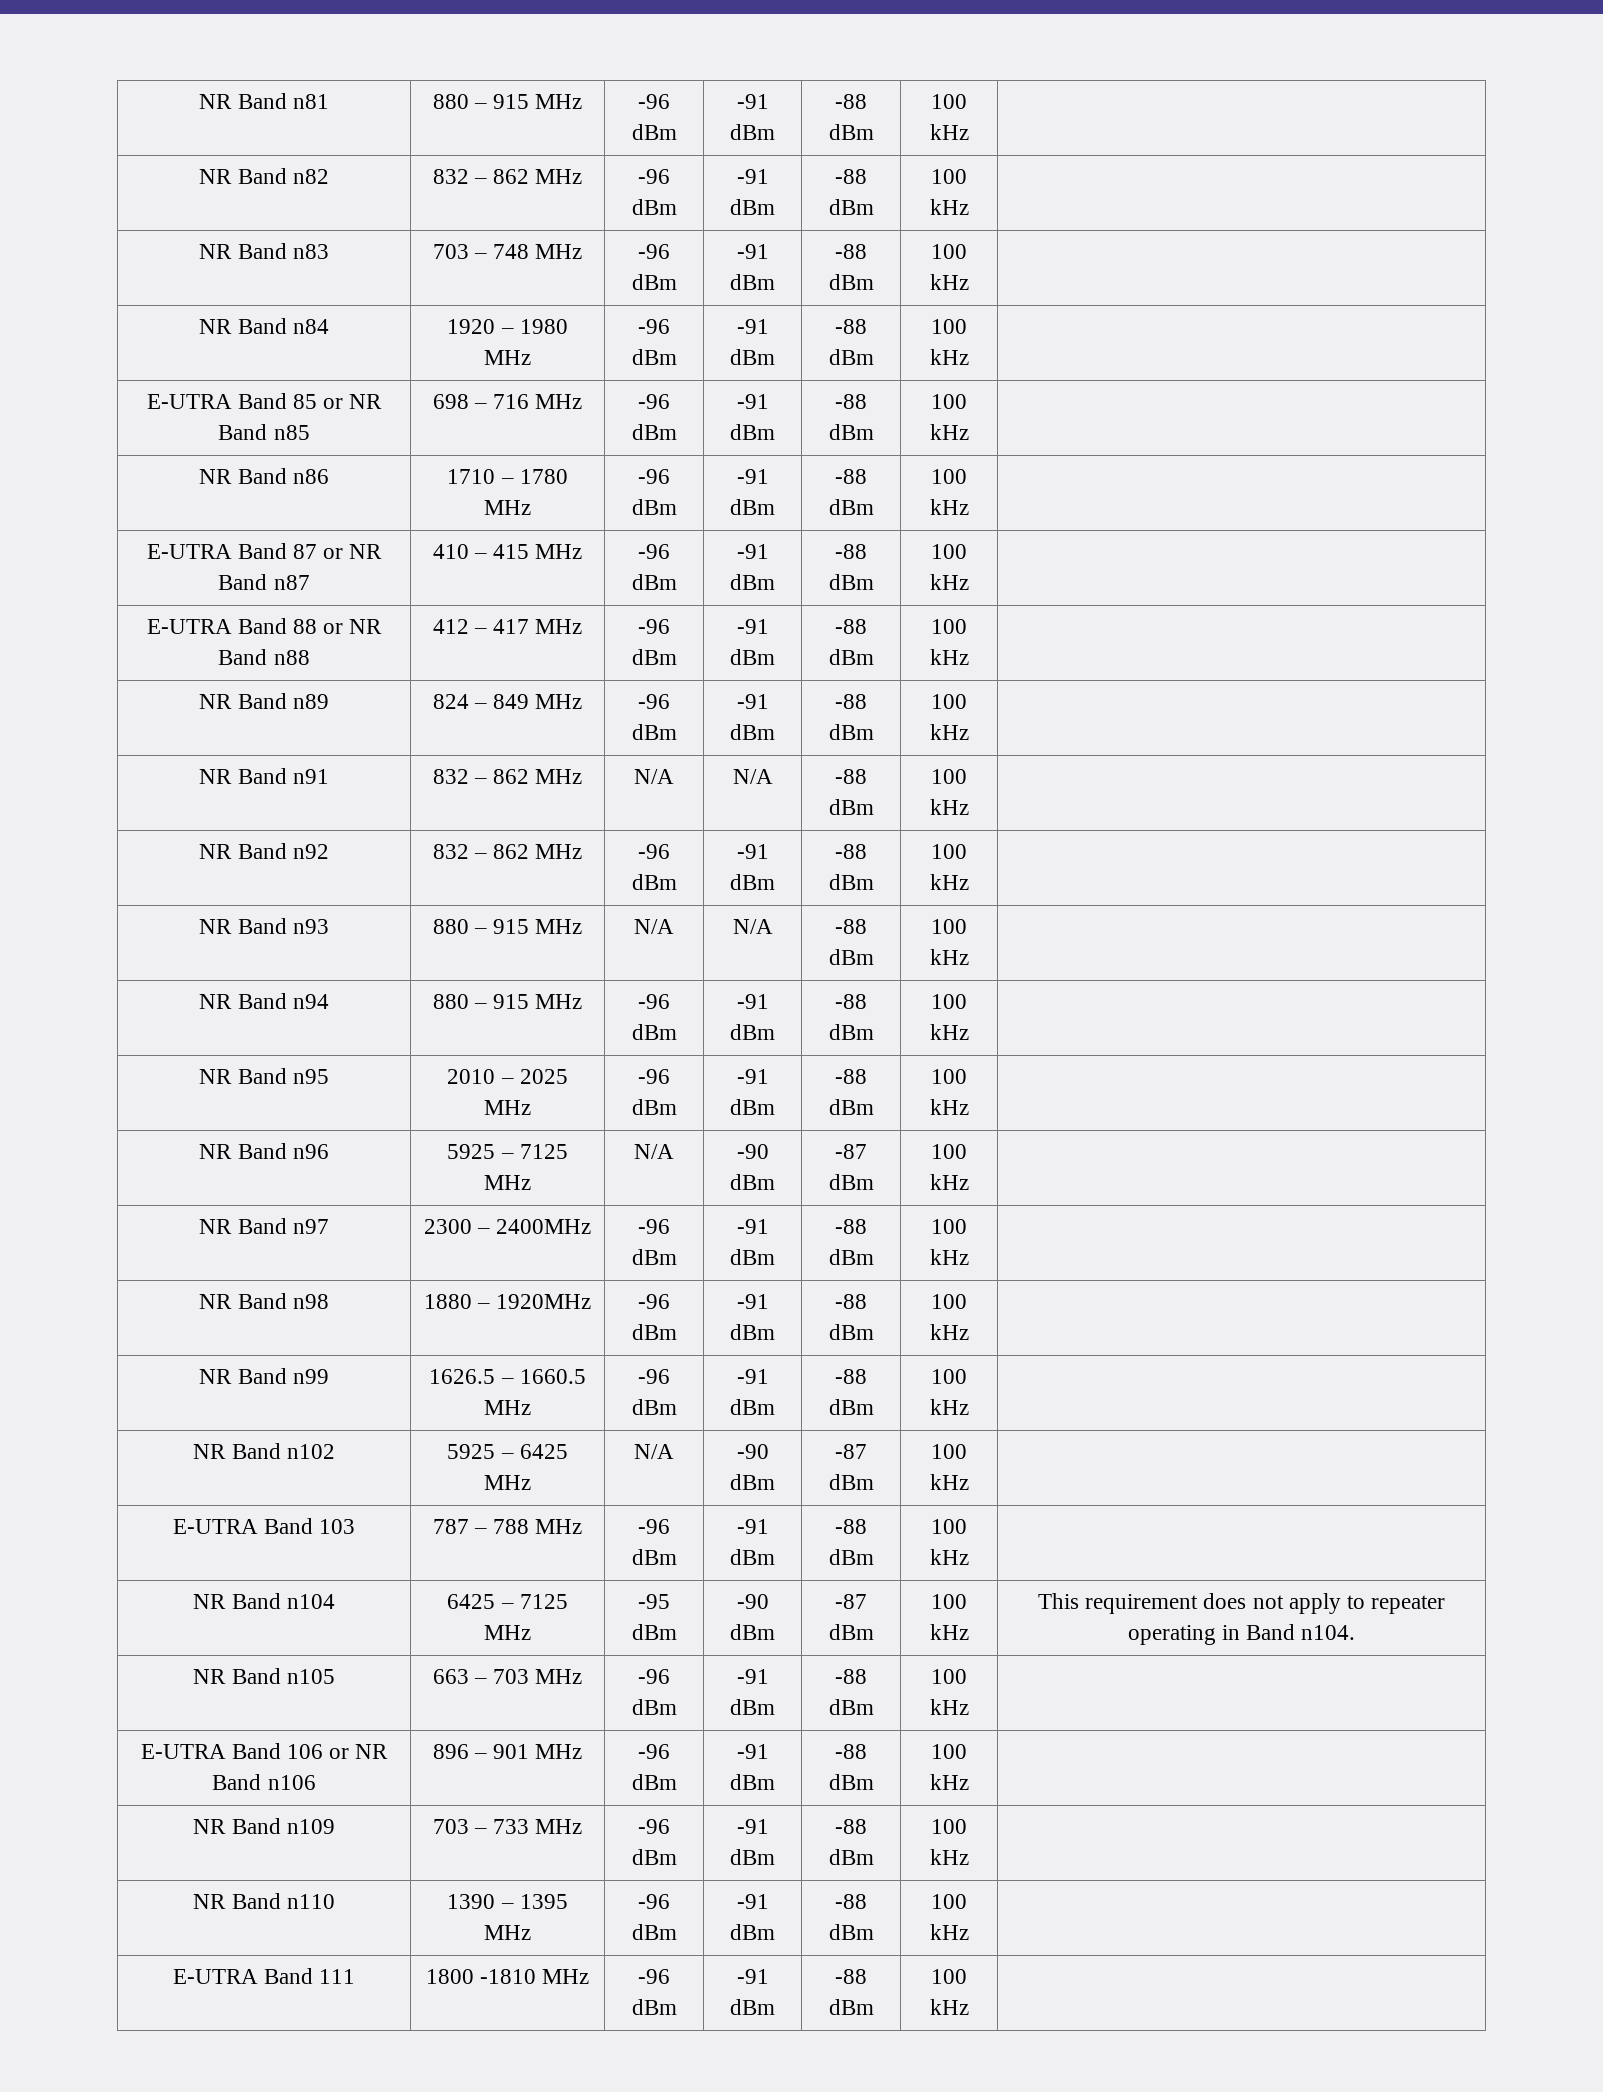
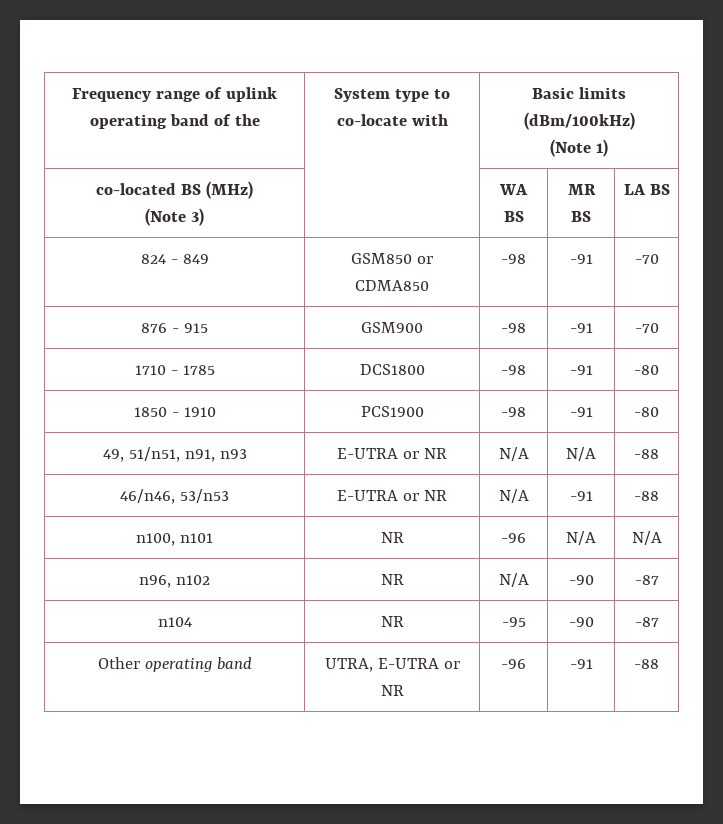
[199,93,329,109] [432,94,583,109] [638,94,670,109] [631,124,677,140] [736,94,769,109] [730,124,775,140] [835,94,867,109] [828,124,874,140] [931,94,967,109] [929,124,969,140] [199,168,329,184] [432,169,583,184] [638,169,670,184] [631,199,677,215] [736,169,769,184] [730,199,775,215] [835,169,867,184] [828,199,874,215] [931,169,967,184] [929,199,969,215] [199,243,329,259] [432,244,583,259] [638,244,670,259] [631,274,677,290] [736,244,769,259] [730,274,775,290] [835,244,867,259] [828,274,874,290] [931,244,967,259] [929,274,969,290] [199,318,329,334] [447,319,568,334] [484,350,531,365] [638,319,670,334] [631,349,677,365] [736,319,769,334] [730,349,775,365] [835,319,867,334] [828,349,874,365] [931,319,967,334] [929,349,969,365] [146,393,383,409] [218,424,310,440] [432,394,583,409] [638,394,670,409] [631,424,677,440] [736,394,769,409] [730,424,775,440] [835,394,867,409] [828,424,874,440] [931,394,967,409] [929,424,969,440] [199,468,329,484] [447,469,568,484] [484,500,531,515] [638,469,670,484] [631,499,677,515] [736,469,769,484] [730,499,775,515] [835,469,867,484] [828,499,874,515] [931,469,967,484] [929,499,969,515] [146,543,383,559] [218,574,310,590] [432,544,583,559] [638,544,670,559] [631,574,677,590] [736,544,769,559] [730,574,775,590] [835,544,867,559] [828,574,874,590] [931,544,967,559] [929,574,969,590] [146,618,383,634] [218,649,310,665] [432,619,583,634] [638,619,670,634] [631,649,677,665] [736,619,769,634] [730,649,775,665] [835,619,867,634] [828,649,874,665] [931,619,967,634] [929,649,969,665] [199,693,329,709] [432,694,583,709] [638,694,670,709] [631,724,677,740] [736,694,769,709] [730,724,775,740] [835,694,867,709] [828,724,874,740] [931,694,967,709] [929,724,969,740] [199,768,329,784] [432,769,583,784] [634,769,674,784] [732,769,773,784] [835,769,867,784] [828,799,874,815] [931,769,967,784] [929,799,969,815] [199,843,329,859] [432,844,583,859] [638,844,670,859] [631,874,677,890] [736,844,769,859] [730,874,775,890] [835,844,867,859] [828,874,874,890] [931,844,967,859] [929,874,969,890] [199,918,329,934] [432,919,583,934] [634,919,674,934] [732,919,773,934] [835,919,867,934] [828,949,874,965] [931,919,967,934] [929,949,969,965] [199,993,329,1009] [432,994,583,1009] [638,994,670,1009] [631,1024,677,1040] [736,994,769,1009] [730,1024,775,1040] [835,994,867,1009] [828,1024,874,1040] [931,994,967,1009] [929,1024,969,1040] [199,1068,329,1084] [447,1069,568,1084] [484,1100,531,1115] [638,1069,670,1084] [631,1099,677,1115] [736,1069,769,1084] [730,1099,775,1115] [835,1069,867,1084] [828,1099,874,1115] [931,1069,967,1084] [929,1099,969,1115] [199,1143,329,1159] [447,1144,568,1159] [484,1175,531,1190] [634,1144,674,1159] [736,1144,769,1159] [730,1174,775,1190] [835,1144,867,1159] [828,1174,874,1190] [931,1144,967,1159] [929,1174,969,1190] [199,1218,329,1234] [423,1219,592,1234] [638,1219,670,1234] [631,1249,677,1265] [736,1219,769,1234] [730,1249,775,1265] [835,1219,867,1234] [828,1249,874,1265] [931,1219,967,1234] [929,1249,969,1265] [199,1293,329,1309] [423,1294,592,1309] [638,1294,670,1309] [631,1324,677,1340] [736,1294,769,1309] [730,1324,775,1340] [835,1294,867,1309] [828,1324,874,1340] [931,1294,967,1309] [929,1324,969,1340] [199,1368,329,1384] [429,1369,586,1384] [484,1400,531,1415] [638,1369,670,1384] [631,1399,677,1415] [736,1369,769,1384] [730,1399,775,1415] [835,1369,867,1384] [828,1399,874,1415] [931,1369,967,1384] [929,1399,969,1415] [193,1443,335,1459] [447,1444,568,1459] [484,1475,531,1490] [634,1444,674,1459] [736,1444,769,1459] [730,1474,775,1490] [835,1444,867,1459] [828,1474,874,1490] [931,1444,967,1459] [929,1474,969,1490] [172,1518,356,1534] [432,1519,583,1534] [638,1519,670,1534] [631,1549,677,1565] [736,1519,769,1534] [730,1549,775,1565] [835,1519,867,1534] [828,1549,874,1565] [931,1519,967,1534] [929,1549,969,1565] [193,1593,335,1609] [447,1594,568,1609] [484,1625,531,1640] [638,1594,670,1609] [631,1624,677,1640] [736,1594,769,1609] [730,1624,775,1640] [835,1594,867,1609] [828,1624,874,1640] [931,1594,967,1609] [929,1624,969,1640] [1037,1593,1446,1614] [1127,1624,1356,1645] [193,1668,335,1684] [432,1669,583,1684] [638,1669,670,1684] [631,1699,677,1715] [736,1669,769,1684] [730,1699,775,1715] [835,1669,867,1684] [828,1699,874,1715] [931,1669,967,1684] [929,1699,969,1715] [140,1743,389,1759] [212,1774,316,1790] [432,1744,583,1759] [638,1744,670,1759] [631,1774,677,1790] [736,1744,769,1759] [730,1774,775,1790] [835,1744,867,1759] [828,1774,874,1790] [931,1744,967,1759] [929,1774,969,1790] [193,1818,335,1834] [432,1819,583,1834] [638,1819,670,1834] [631,1849,677,1865] [736,1819,769,1834] [730,1849,775,1865] [835,1819,867,1834] [828,1849,874,1865] [931,1819,967,1834] [929,1849,969,1865] [193,1893,335,1909] [447,1894,568,1909] [484,1925,531,1940] [638,1894,670,1909] [631,1924,677,1940] [736,1894,769,1909] [730,1924,775,1940] [835,1894,867,1909] [828,1924,874,1940] [931,1894,967,1909] [929,1924,969,1940] [172,1968,356,1984] [425,1969,590,1984] [638,1969,670,1984] [631,1999,677,2015] [736,1969,769,1984] [730,1999,775,2015] [835,1969,867,1984] [828,1999,874,2015] [931,1969,967,1984] [929,1999,969,2015] NR Band n81 | 880 – 915 MHz | -96 dBm | -91 dBm | -88 dBm | 100 kHz | // NR Band n82 | 832 – 862 MHz | -96 dBm | -91 dBm | -88 dBm | 100 kHz | // NR Band n83 | 703 – 748 MHz | -96 dBm | -91 dBm | -88 dBm | 100 kHz | // NR Band n84 | 1920 – 1980 MHz | -96 dBm | -91 dBm | -88 dBm | 100 kHz | // E-UTRA Band 85 or NR Band n85 | 698 – 716 MHz | -96 dBm | -91 dBm | -88 dBm | 100 kHz | // NR Band n86 | 1710 – 1780 MHz | -96 dBm | -91 dBm | -88 dBm | 100 kHz | // E-UTRA Band 87 or NR Band n87 | 410 – 415 MHz | -96 dBm | -91 dBm | -88 dBm | 100 kHz | // E-UTRA Band 88 or NR Band n88 | 412 – 417 MHz | -96 dBm | -91 dBm | -88 dBm | 100 kHz | // NR Band n89 | 824 – 849 MHz | -96 dBm | -91 dBm | -88 dBm | 100 kHz | // NR Band n91 | 832 – 862 MHz | N/A | N/A | -88 dBm | 100 kHz | // NR Band n92 | 832 – 862 MHz | -96 dBm | -91 dBm | -88 dBm | 100 kHz | // NR Band n93 | 880 – 915 MHz | N/A | N/A | -88 dBm | 100 kHz | // NR Band n94 | 880 – 915 MHz | -96 dBm | -91 dBm | -88 dBm | 100 kHz | // NR Band n95 | 2010 – 2025 MHz | -96 dBm | -91 dBm | -88 dBm | 100 kHz | // NR Band n96 | 5925 – 7125 MHz | N/A | -90 dBm | -87 dBm | 100 kHz | // NR Band n97 | 2300 – 2400MHz | -96 dBm | -91 dBm | -88 dBm | 100 kHz | // NR Band n98 | 1880 – 1920MHz | -96 dBm | -91 dBm | -88 dBm | 100 kHz | // NR Band n99 | 1626.5 – 1660.5 MHz | -96 dBm | -91 dBm | -88 dBm | 100 kHz | // NR Band n102 | 5925 – 6425 MHz | N/A | -90 dBm | -87 dBm | 100 kHz | // E-UTRA Band 103 | 787 – 788 MHz | -96 dBm | -91 dBm | -88 dBm | 100 kHz | // NR Band n104 | 6425 – 7125 MHz | -95 dBm | -90 dBm | -87 dBm | 100 kHz | This requirement does not apply to repeater operating in Band n104. // NR Band n105 | 663 – 703 MHz | -96 dBm | -91 dBm | -88 dBm | 100 kHz | // E-UTRA Band 106 or NR Band n106 | 896 – 901 MHz | -96 dBm | -91 dBm | -88 dBm | 100 kHz | // NR Band n109 | 703 – 733 MHz | -96 dBm | -91 dBm | -88 dBm | 100 kHz | // NR Band n110 | 1390 – 1395 MHz | -96 dBm | -91 dBm | -88 dBm | 100 kHz | // E-UTRA Band 111 | 1800 -1810 MHz | -96 dBm | -91 dBm | -88 dBm | 100 kHz | -> [72,87,277,102] [89,114,260,129] [334,88,450,102] [336,114,448,126] [532,87,626,99] [523,112,635,130] [550,139,608,157] [96,181,253,199] [145,208,204,226] [499,184,528,195] [503,211,524,222] [567,184,596,195] [571,211,591,222] [623,184,670,195] [140,254,209,264] [351,253,433,264] [355,280,429,291] [501,254,526,264] [569,254,593,264] [634,254,659,264] [141,323,208,333] [361,322,423,333] [501,323,526,333] [569,323,593,333] [634,323,659,333] [134,365,215,375] [359,364,425,375] [501,365,526,375] [569,365,593,375] [634,365,659,375] [133,407,216,417] [360,406,424,417] [501,407,526,417] [569,407,593,417] [634,407,659,417] [102,447,247,462] [337,448,447,459] [498,447,529,461] [566,447,596,461] [634,449,659,459] [120,489,229,504] [337,490,447,501] [498,489,529,503] [569,491,593,501] [634,491,659,501] [136,533,213,546] [380,532,404,543] [501,533,526,543] [566,531,596,545] [631,531,662,545] [139,575,210,588] [380,574,404,585] [498,573,529,587] [568,575,594,585] [634,575,659,585] [157,617,192,627] [380,616,404,627] [501,617,526,627] [568,617,594,627] [634,617,659,627] [97,657,252,672] [324,658,460,672] [380,685,404,696] [501,659,526,669] [569,659,593,669] [634,659,659,669] Frequency range of uplink operating band of the | System type to co-locate with | Basic limits (dBm/100kHz) // (Note 1) // co-located BS (MHz) // (Note 3) | | WA BS | MR BS | LA BS // 824 - 849 | GSM850 or CDMA850 | -98 | -91 | -70 // 876 - 915 | GSM900 | -98 | -91 | -70 // 1710 - 1785 | DCS1800 | -98 | -91 | -80 // 1850 - 1910 | PCS1900 | -98 | -91 | -80 // 49, 51/n51, n91, n93 | E-UTRA or NR | N/A | N/A | -88 // 46/n46, 53/n53 | E-UTRA or NR | N/A | -91 | -88 // n100, n101 | NR | -96 | N/A | N/A // n96, n102 | NR | N/A | -90 | -87 // n104 | NR | -95 | -90 | -87 // Other operating band | UTRA, E-UTRA or NR | -96 | -91 | -88

